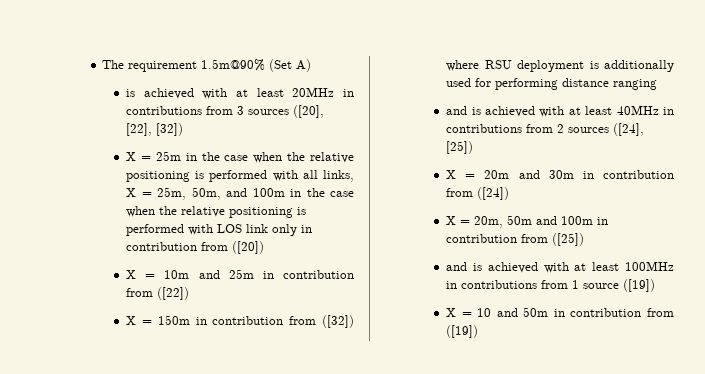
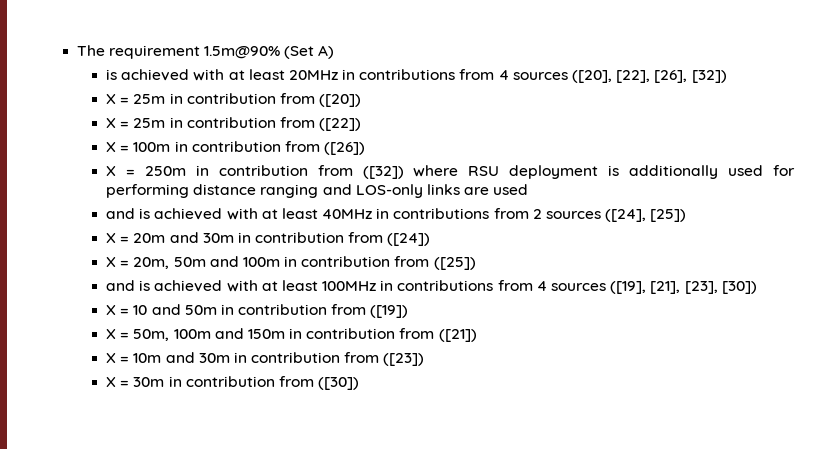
[237,106,245,115] 3 -> [498,70,509,80] 4
(153, 129) none -> [654,70,688,83] [26],
[201,152,354,163] [126,170,355,182] [126,187,354,200] [126,206,307,218] [126,224,313,236] the case when the relative positioning is performed with all links, X = 25m, 50m, and 100m in the case when the relative positioning is performed with LOS link only in -> (183, 98) none
[164,270,220,279] 10m and -> (130, 124) none
[157,315,190,325] 150m -> [133,141,366,155] [105,166,186,176] 100m in contribution from ([26]) // X = 250m
(658, 84) none -> [322,184,529,198] and LOS-only links are used
[572,279,656,292] 1 source ([19]) -> [536,281,757,294] 4 sources ([19], [21], [23], [30])
(479, 331) none -> [105,328,477,342] [105,352,425,366] [105,376,360,390] // X = 50m, 100m and 150m in contribution from ([21]) // X = 10m and 30m in contribution from ([23]) // X = 30m in contribution from ([30])

